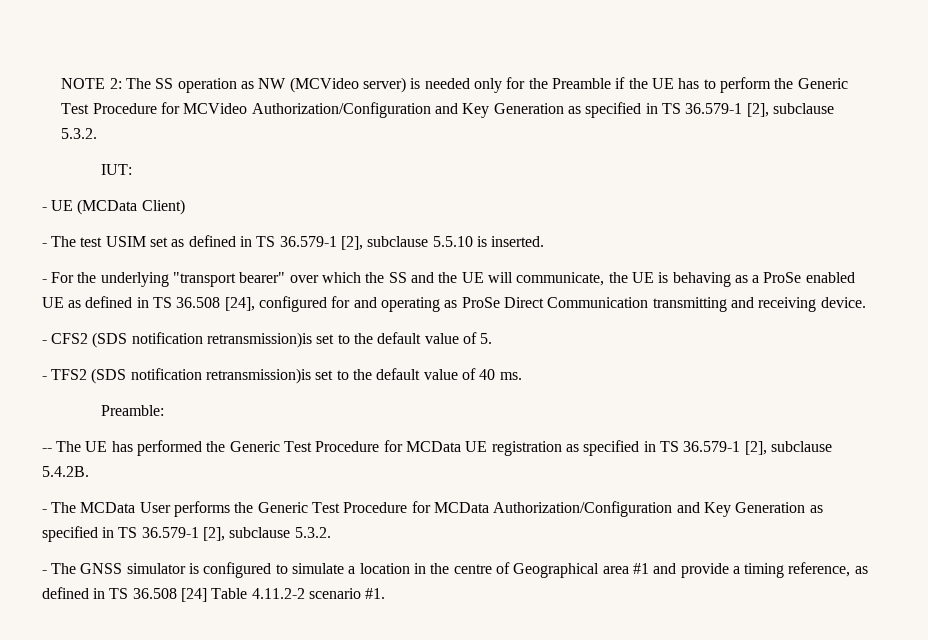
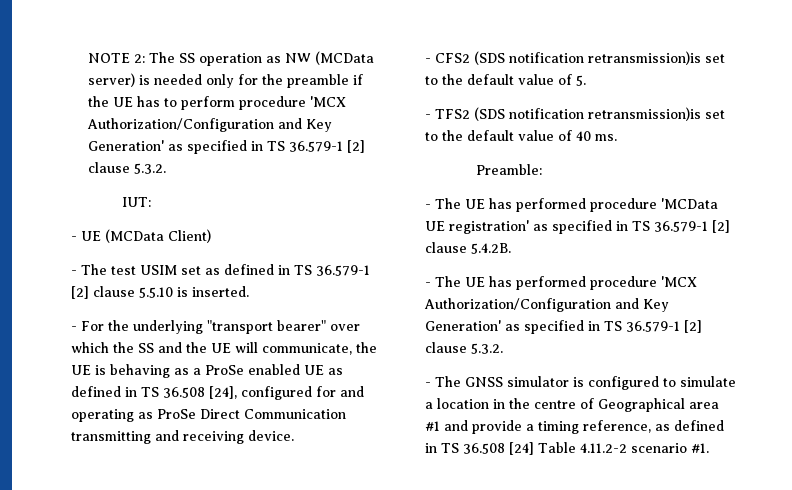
[289,77,359,93] (MCVideo -> [315,51,375,65] (MCData
[551,78,611,89] Preamble -> [287,74,350,88] preamble
[774,78,848,89] [61,102,834,118] the Generic Test Procedure for MCVideo Authorization/Configuration and Key Generation as specified in TS 36.579-1 [2], subclause -> [239,96,347,110] [87,118,333,132] [88,140,366,154] [88,162,131,173] procedure 'MCX Authorization/Configuration and Key Generation' as specified in TS 36.579-1 [2] clause
[340,236,429,250] [2], subclause -> [71,286,136,299] [2] clause
[41,440,832,456] -- The UE has performed the Generic Test Procedure for MCData UE registration as specified in TS 36.579-1 [2], subclause -> [425,198,719,212] [425,220,731,234] [425,242,468,253] - The UE has performed procedure 'MCData UE registration' as specified in TS 36.579-1 [2] clause
[80,501,823,517] [41,526,291,542] MCData User performs the Generic Test Procedure for MCData Authorization/Configuration and Key Generation as specified in TS 36.579-1 [2], subclause -> [465,276,698,290] [424,298,670,312] [425,320,703,334] [425,342,468,353] UE has performed procedure 'MCX Authorization/Configuration and Key Generation' as specified in TS 36.579-1 [2] clause

